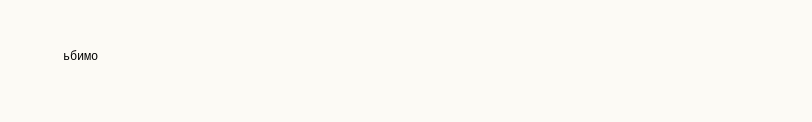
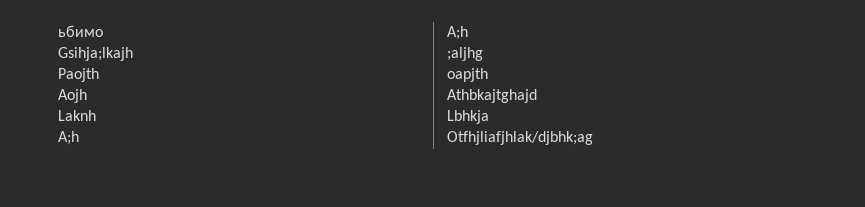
(98, 55) none -> [58,47,133,61] [58,68,99,82] [58,89,87,103] [58,110,96,121] [58,131,79,145] [447,26,468,40] [447,47,483,61] [447,68,488,82] [447,89,537,103] [447,110,489,124] [447,131,593,145] // Gsihja;lkajh // Paojth // Aojh // Laknh // A;h // A;h // ;aljhg // oapjth // Athbkajtghajd // Lbhkja // Otfhjliafjhlak/djbhk;ag

